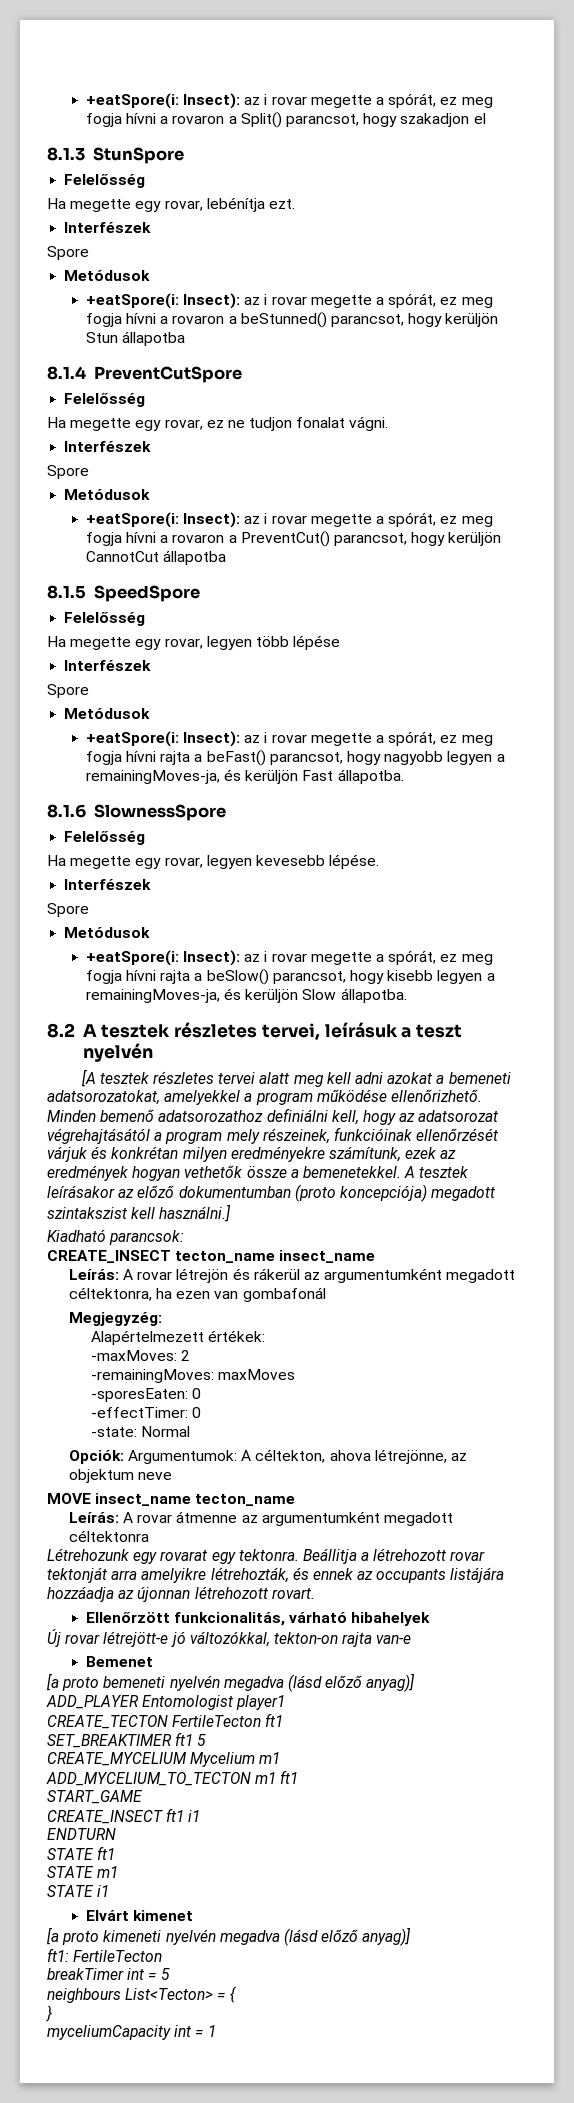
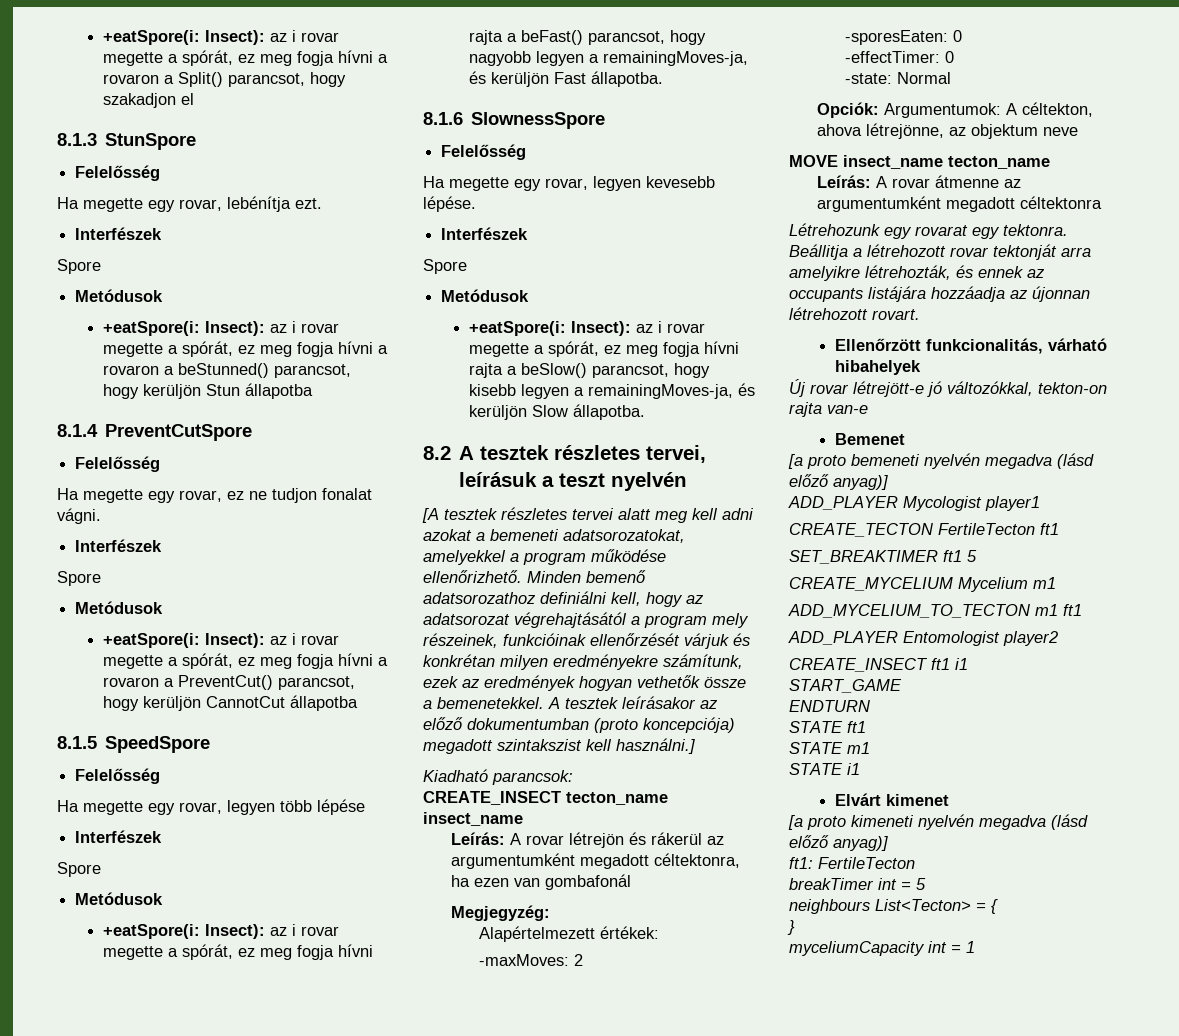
[90,1369,295,1383] // -remainingMoves: maxMoves -> (584, 960) none
[142,1695,234,1710] Entomologist -> [903,496,982,511] Mycologist
[47,1790,143,1804] START_GAME -> [788,631,1058,646] ADD_PLAYER Entomologist player2
(201, 1816) none -> [789,679,902,693] // START_GAME

